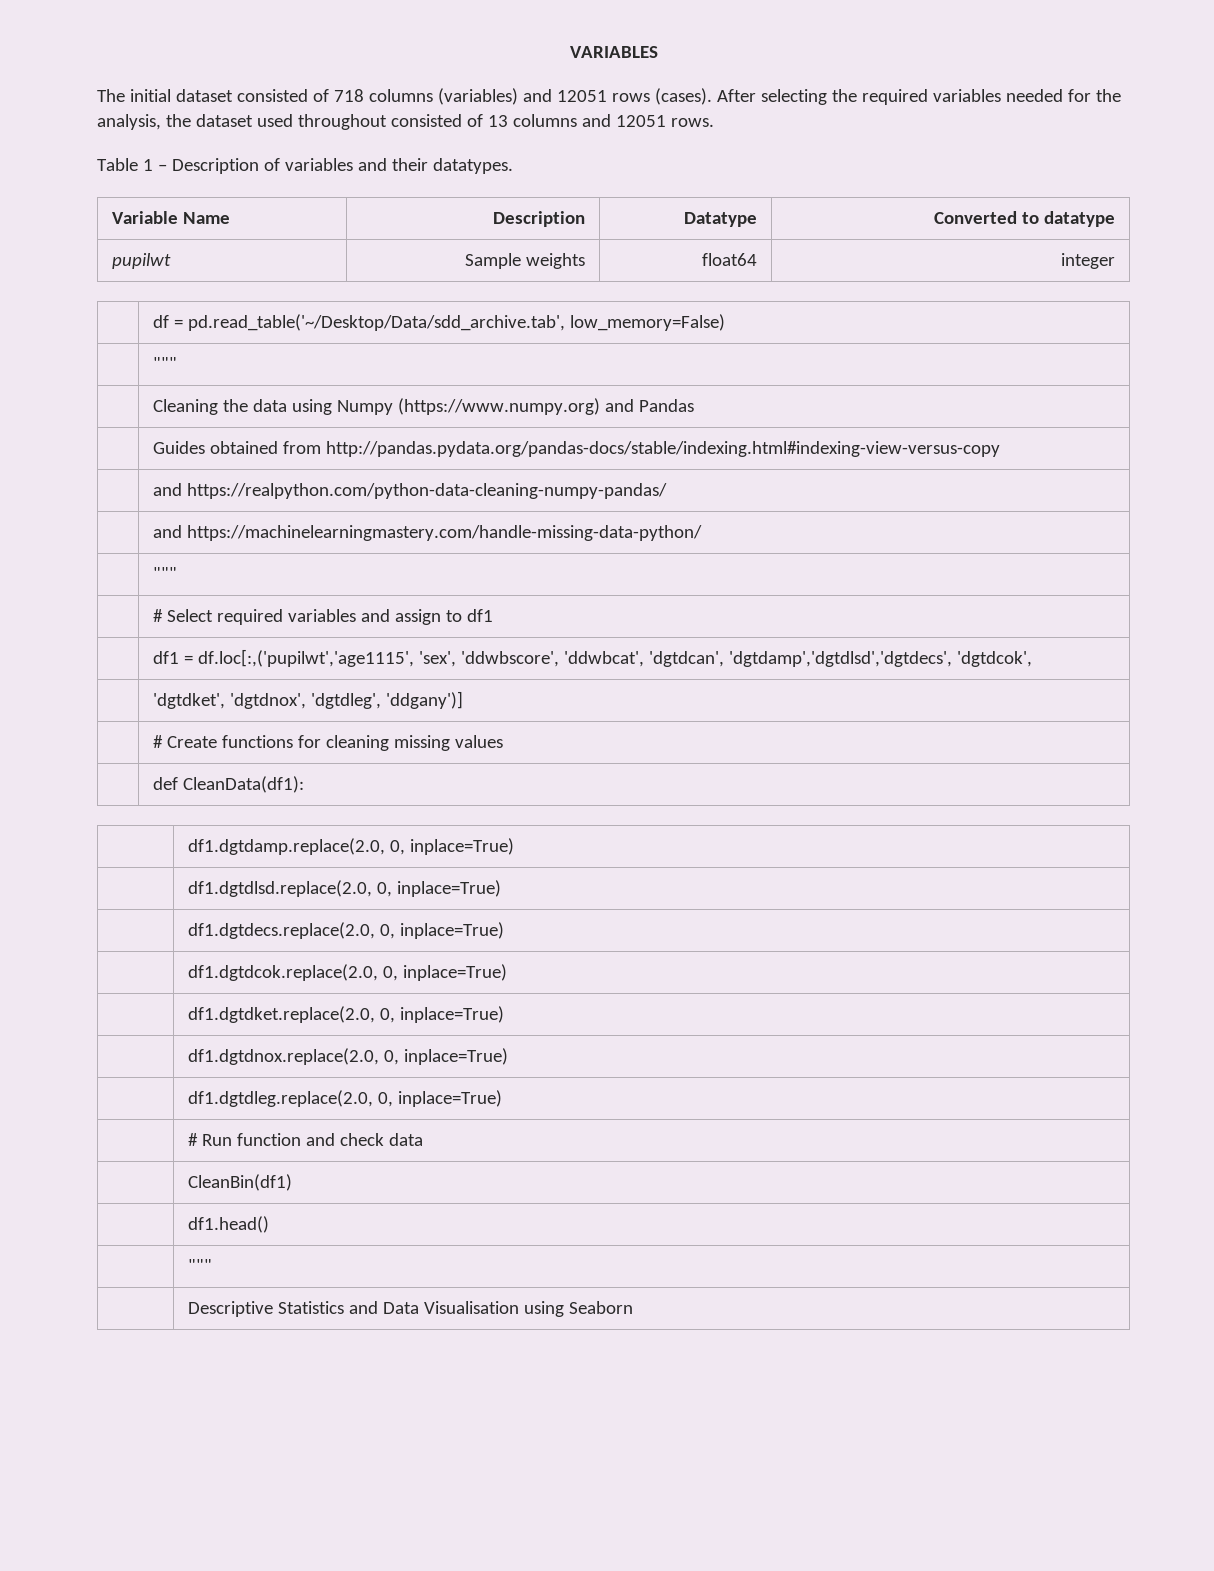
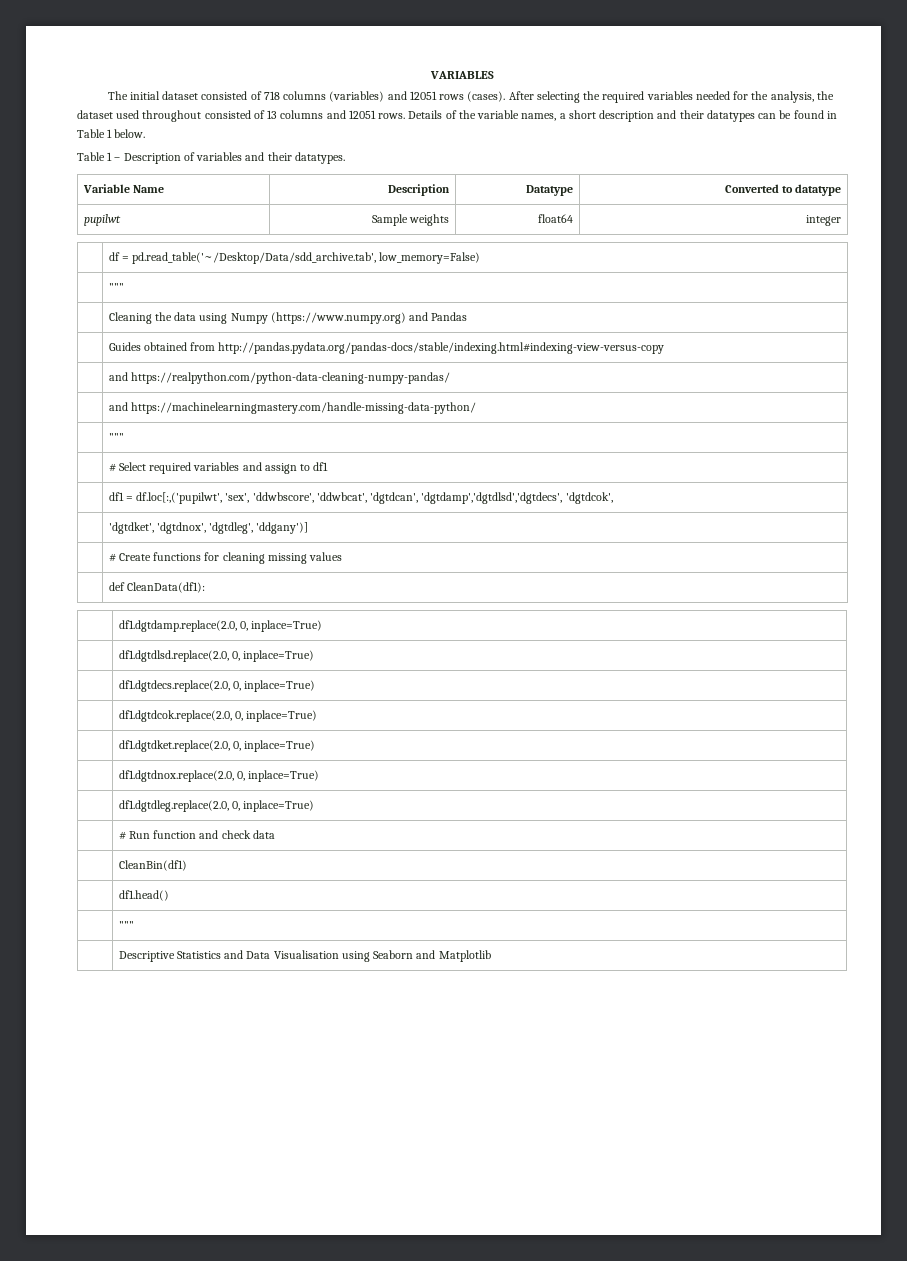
(714, 122) none -> [408,110,837,122] [77,129,146,138] Details of the variable names, a short description and their datatypes can be found in Table 1 below.
[197,649,414,667] df.loc[:,('pupilwt','age1115', -> [136,492,223,504] df.loc[:,('pupilwt',
(633, 1307) none -> [416,950,491,962] and Matplotlib

